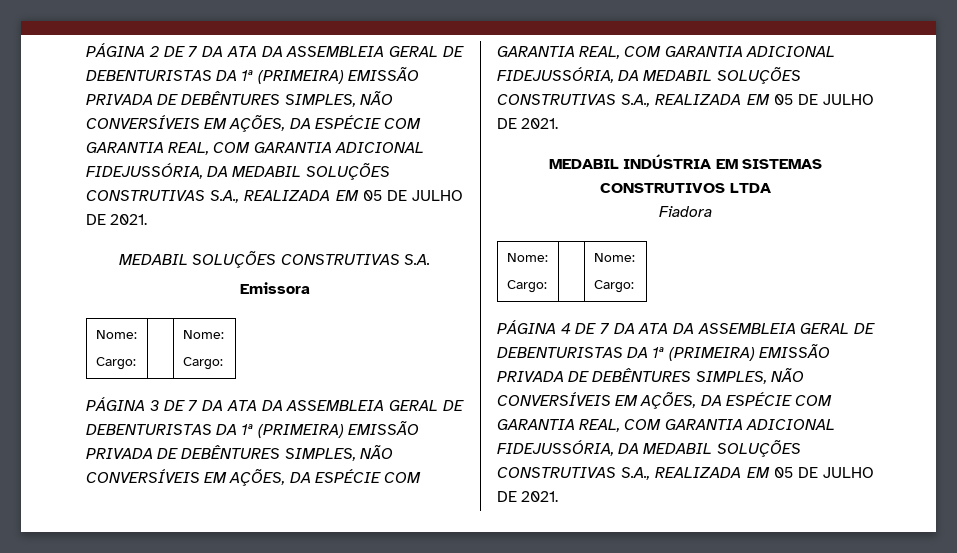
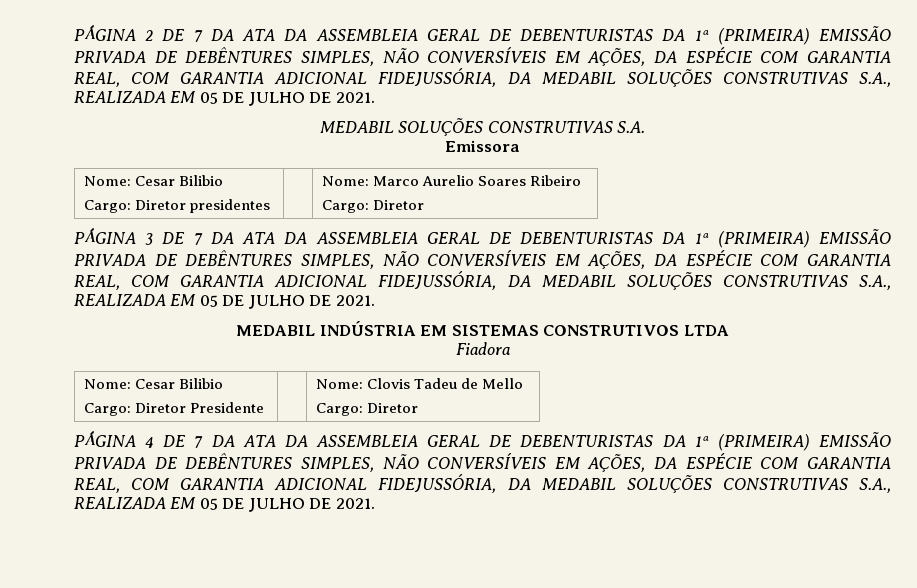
[95,357,136,370] [182,330,224,339] [182,357,223,370] // Cargo: | | Nome: // Cargo: -> [135,175,224,186] [84,199,271,213] [322,175,582,186] [322,200,425,213] Cesar Bilibio // Cargo: Diretor presidentes | | Nome: Marco Aurelio Soares Ribeiro // Cargo: Diretor
[506,280,547,293] [593,253,635,262] [593,280,634,293] // Cargo: | | Nome: // Cargo: -> [135,378,224,389] [84,402,265,416] [316,378,524,389] [316,403,419,416] Cesar Bilibio // Cargo: Diretor Presidente | | Nome: Clovis Tadeu de Mello // Cargo: Diretor

